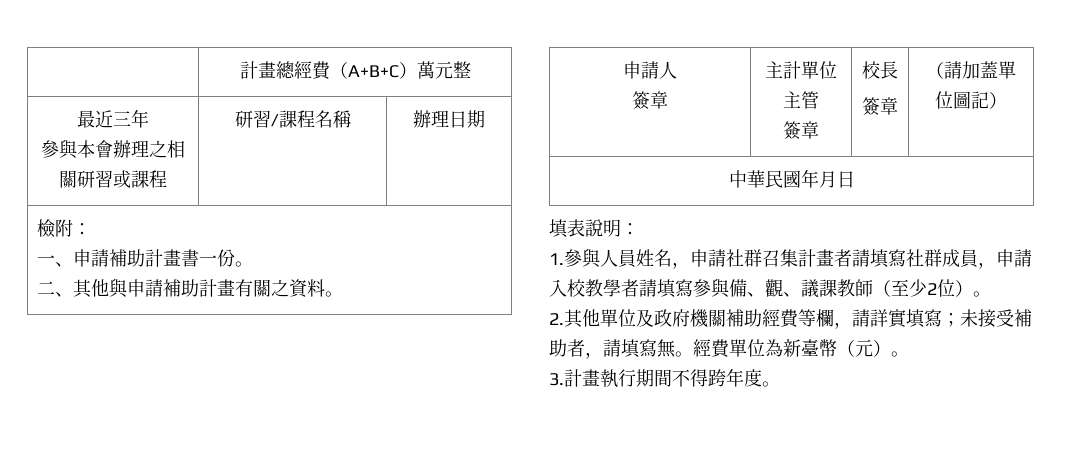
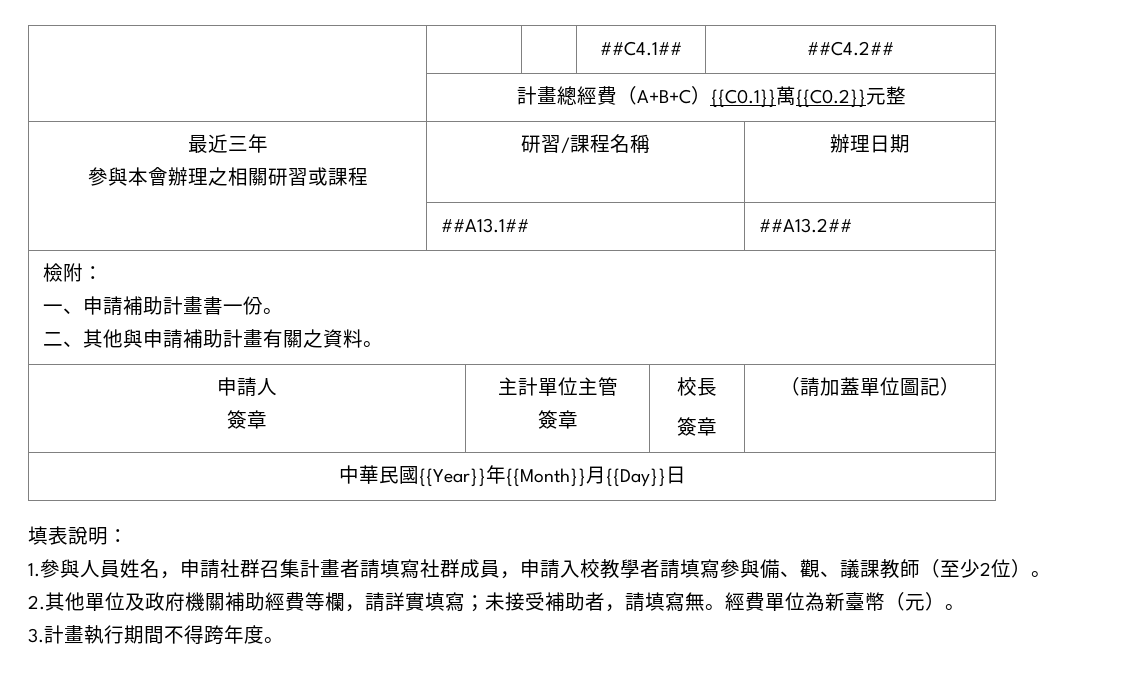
(239, 70) | -> [600,41,682,56] [806,41,894,56] | | | ##C4.1## | ##C4.2## // |
[416,61,435,79] 萬 -> [710,86,866,108] {{C0.1}}萬{{C0.2}}
(485, 119) none -> [440,218,529,233] [758,218,852,233] // | ##A13.1## | ##A13.2##
[800,169,837,188] 年月 -> [418,465,666,487] {{Year}}年{{Month}}月{{Day}}

